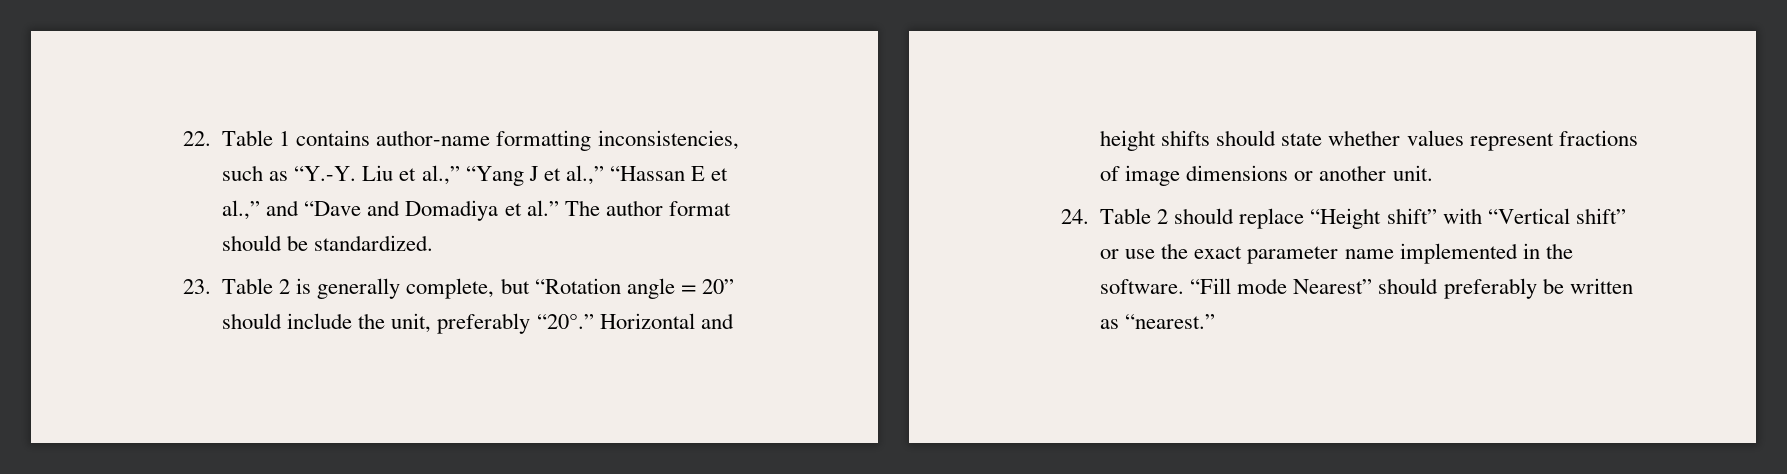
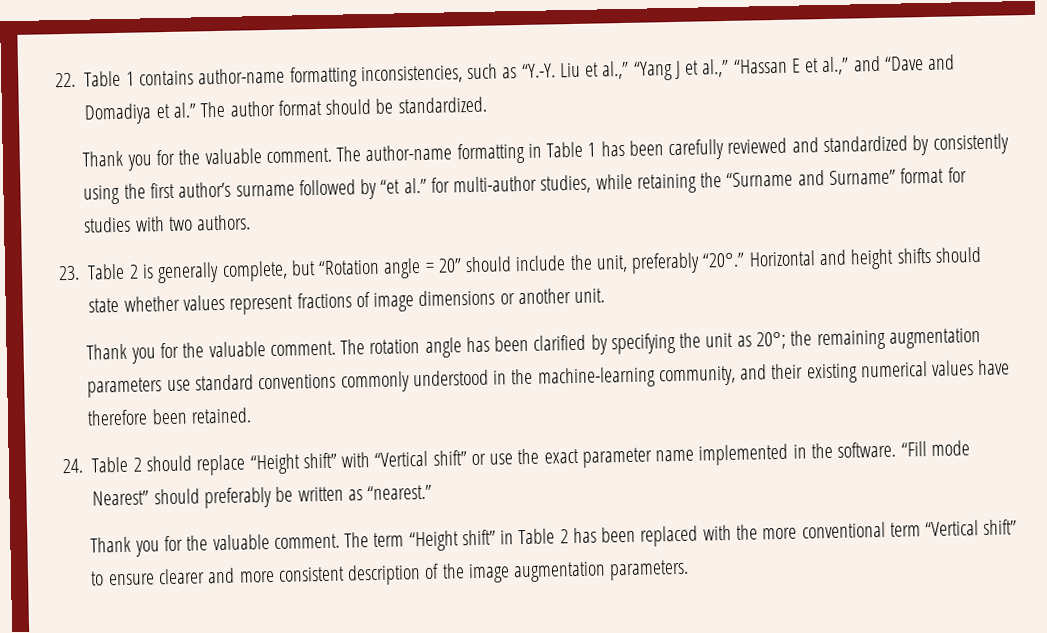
(434, 243) none -> [82,133,1009,171] [83,167,967,205] [83,214,252,233] // Thank you for the valuable comment. The author-name formatting in Table 1 has been carefully reviewed and standardized by consistently using the first author’s surname followed by “et al.” for multi-author studies, while retaining the “Surname and Surname” format for studies with two authors.
(1433, 173) none -> [86,327,981,364] [87,359,1011,398] [87,407,253,426] // Thank you for the valuable comment. The rotation angle has been clarified by specifying the unit as 20°; the remaining augmentation parameters use standard conventions commonly understood in the machine-learning community, and their existing numerical values have therefore been retained.
(1216, 321) none -> [90,519,1018,557] [90,559,690,586] // Thank you for the valuable comment. The term “Height shift” in Table 2 has been replaced with the more conventional term “Vertical shift” to ensure clearer and more consistent description of the image augmentation parameters.

